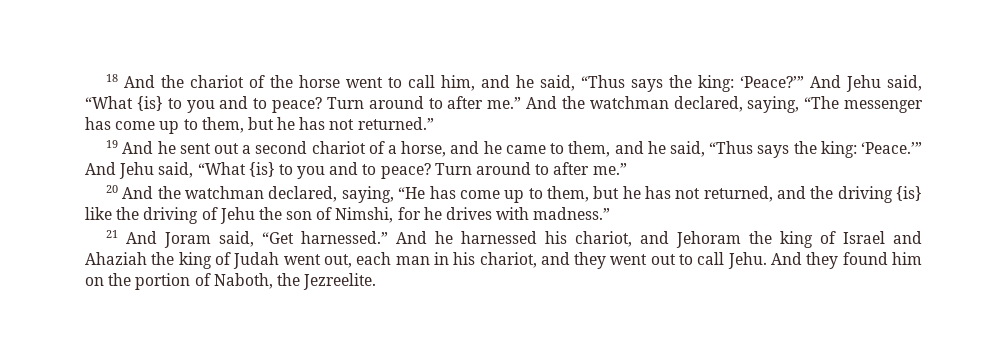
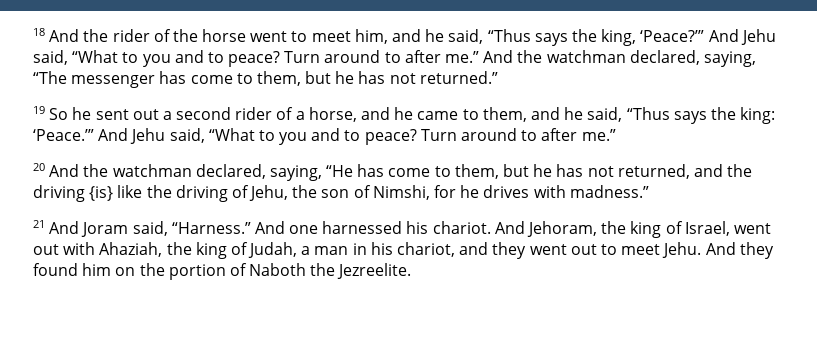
[190,75,245,88] chariot -> [112,29,150,42] rider
[408,75,436,88] call -> [311,31,351,42] meet
[698,75,735,92] king: -> [601,29,637,46] king,
[136,96,163,111] {is} -> (119, 56) none
[159,121,180,134] up -> (233, 79) none
[122,141,154,154] And -> [49,108,69,120] So
[311,141,366,154] chariot -> [235,107,273,120] rider
[248,162,275,177] {is} -> (255, 134) none
[504,190,525,203] up -> (431, 172) none
[219,207,255,224] Jehu -> [249,185,289,201] Jehu,
[262,231,923,248] [85,252,392,269] “Get harnessed.” And he harnessed his chariot, and Jehoram the king of Israel and Ahaziah the king of Judah went out, each -> [171,221,771,238] [33,242,311,259] “Harness.” And one harnessed his chariot. And Jehoram, the king of Israel, went out with Ahaziah, the king of Judah, a
[697,252,725,265] call -> [621,244,661,255] meet
[213,273,273,289] Naboth, -> [249,263,307,276] Naboth

